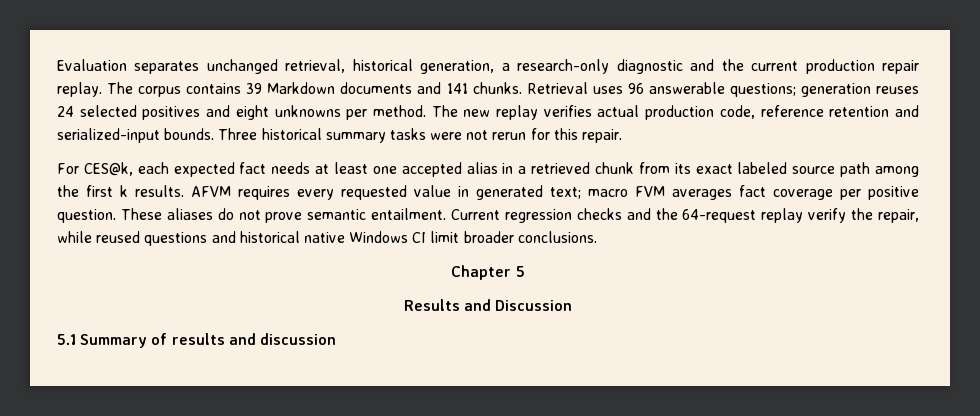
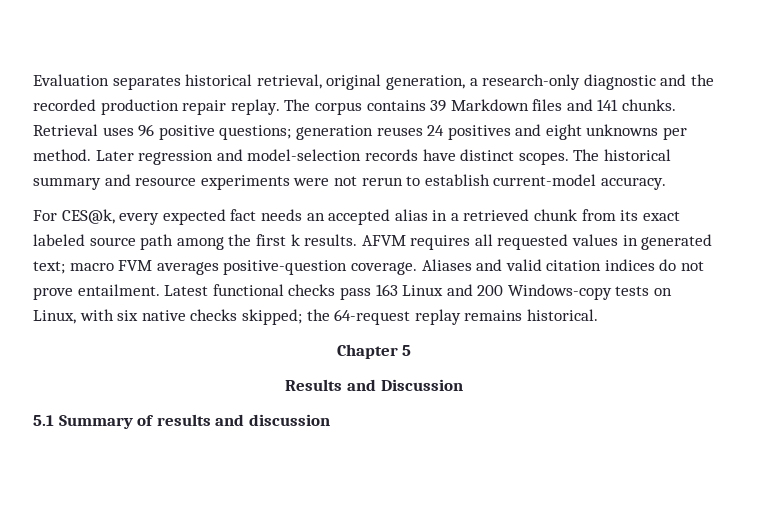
[206,59,413,74] unchanged retrieval, historical -> [185,74,382,90] historical retrieval, original
[751,61,799,71] current -> [33,99,96,111] recorded
[340,82,413,94] documents -> [532,99,563,111] files
[648,82,725,94] answerable -> [158,125,215,140] positive
[79,105,137,117] selected -> (445, 130) none
[431,105,920,120] [57,128,623,143] The new replay verifies actual production code, reference retention and serialized-input bounds. Three historical summary tasks were not rerun for this repair. -> [95,149,671,165] [33,174,666,190] Later regression and model-selection records have distinct scopes. The historical summary and resource experiments were not rerun to establish current-model accuracy.
[137,162,169,174] each -> [119,213,160,225] every
[315,162,397,174] at least one -> [306,213,325,221] an
[297,185,451,200] every requested value -> [474,234,619,250] all requested values
[739,185,919,200] [57,208,919,223] [57,231,597,246] fact coverage per positive question. These aliases do not prove semantic entailment. Current regression checks and the 64-request replay verify the repair, while reused questions and historical native Windows CI limit broader conclusions. -> [223,259,705,275] [33,284,673,300] [33,309,598,325] positive-question coverage. Aliases and valid citation indices do not prove entailment. Latest functional checks pass 163 Linux and 200 Windows-copy tests on Linux, with six native checks skipped; the 64-request replay remains historical.

